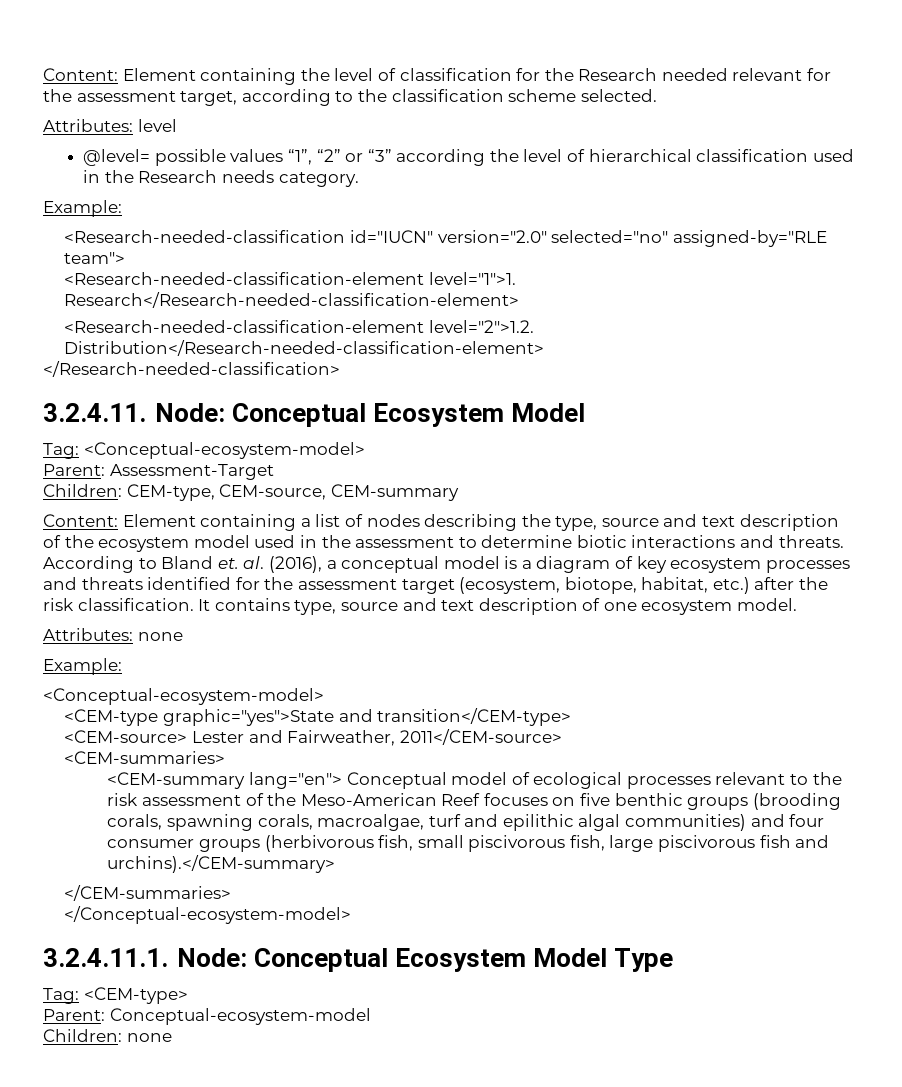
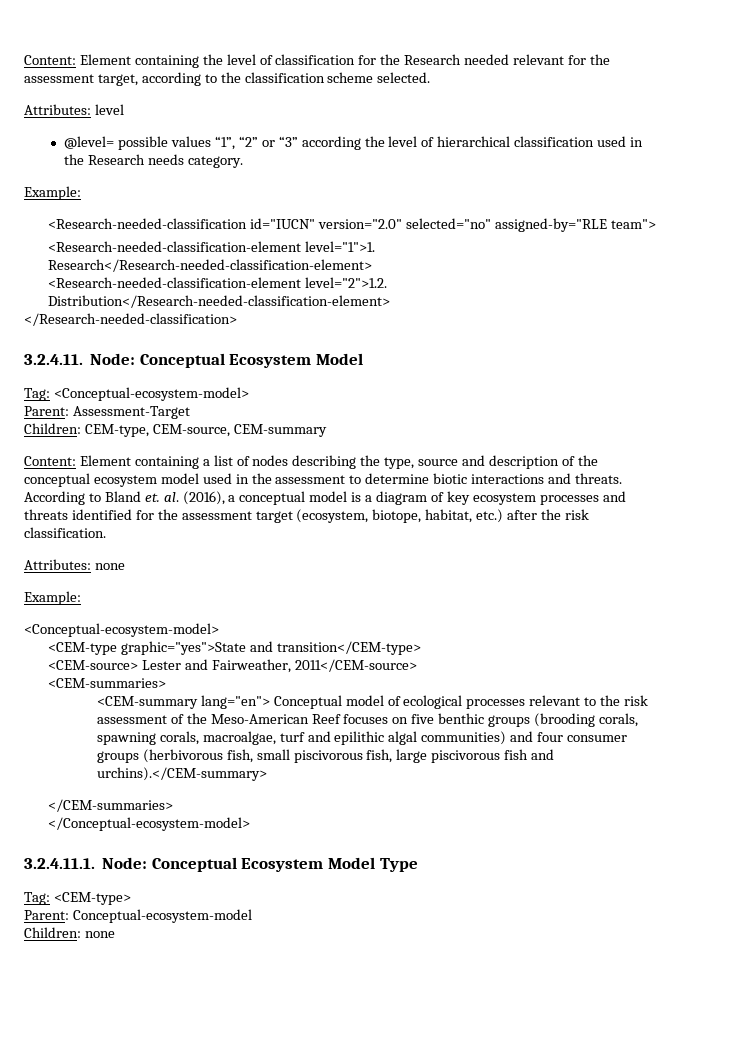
[702,516,736,527] text -> (486, 460) none
(94, 541) none -> [24,473,90,487] conceptual
[198,598,798,615] It contains type, source and text description of one ecosystem model. -> (106, 532) none

